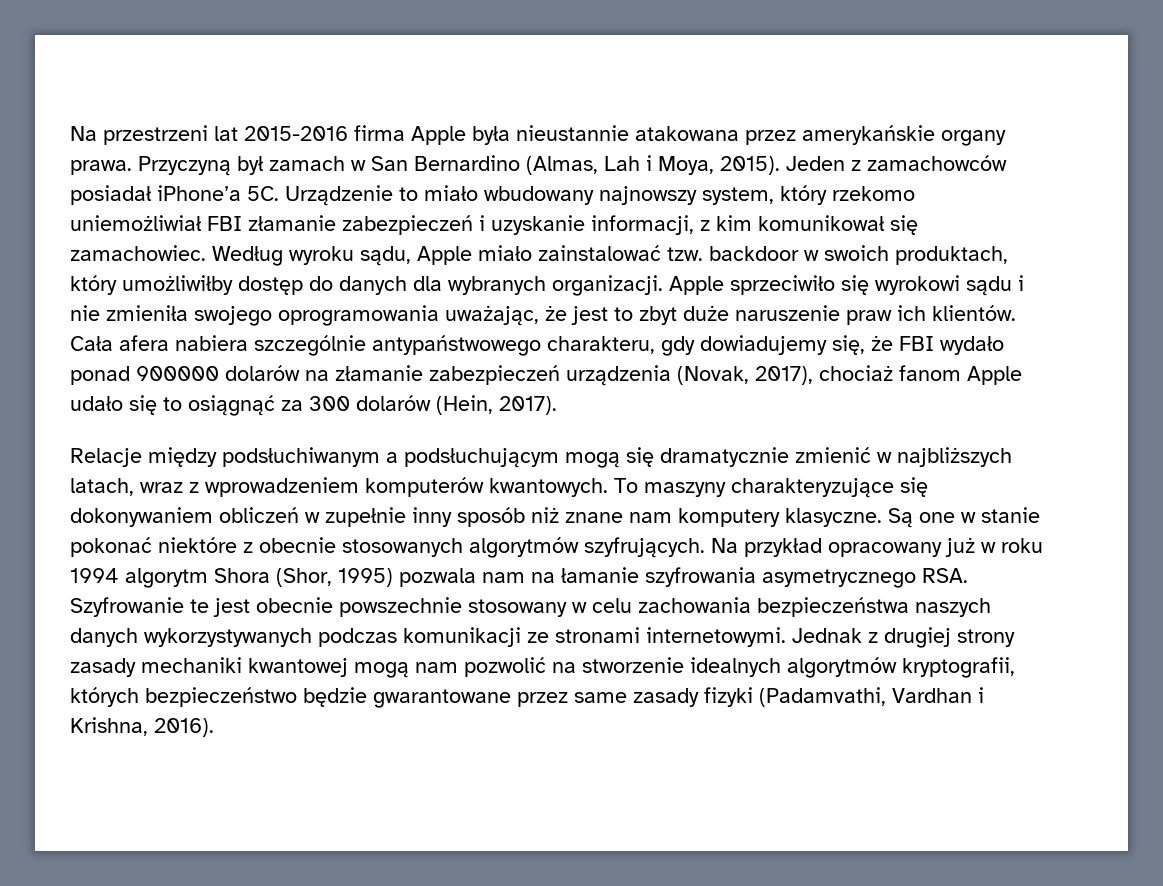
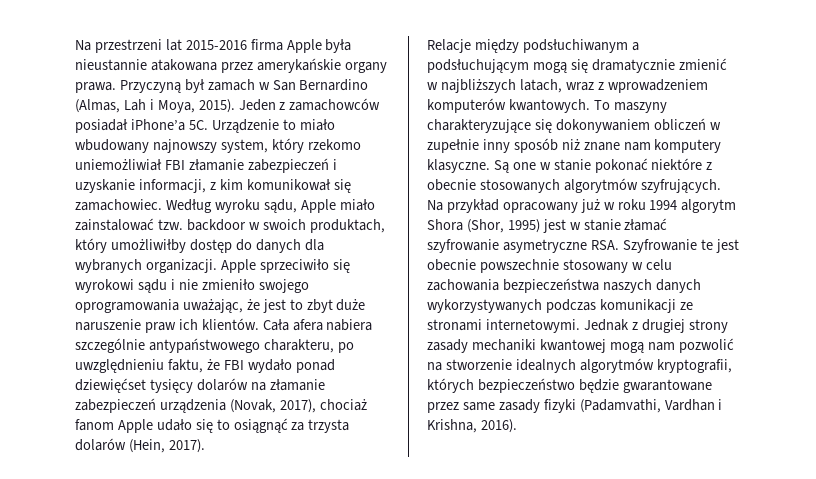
[106,305,188,321] zmieniła -> [201,279,255,290] zmieniło
[661,335,865,356] gdy dowiadujemy się, -> [337,342,354,353] [75,359,203,373] po uwzględnieniu faktu,
[136,366,219,381] 900000 -> [75,378,193,393] dziewięćset tysięcy
[309,396,350,411] 300 -> [308,419,350,433] trzysta
[399,567,916,588] pozwala nam na łamanie szyfrowania asymetrycznego -> [542,218,668,233] [427,239,587,253] jest w stanie złamać szyfrowanie asymetryczne

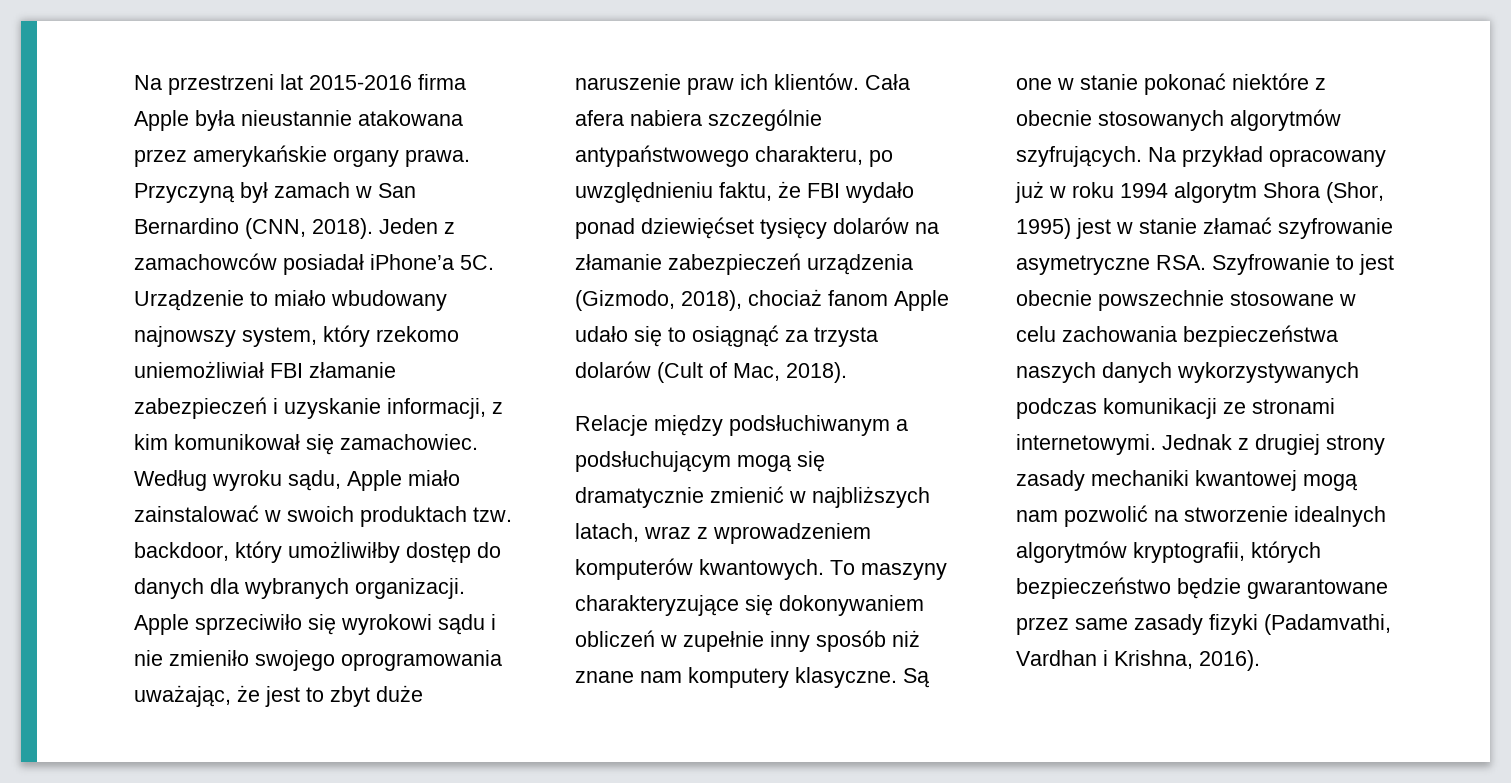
[75,99,235,113] (Almas, Lah i Moya, 2015). -> [245,218,373,239] (CNN, 2018).
[157,219,385,233] tzw. backdoor w swoich produktach, -> [264,506,512,527] [134,542,229,561] w swoich produktach tzw. backdoor,
[229,399,316,413] (Novak, 2017), -> [575,290,742,311] (Gizmodo, 2018),
[128,439,205,453] (Hein, 2017). -> [657,362,847,383] (Cult of Mac, 2018).
[700,239,713,250] te -> [1336,255,1354,270] to
[562,259,628,273] stosowany -> [1230,291,1334,306] stosowane

